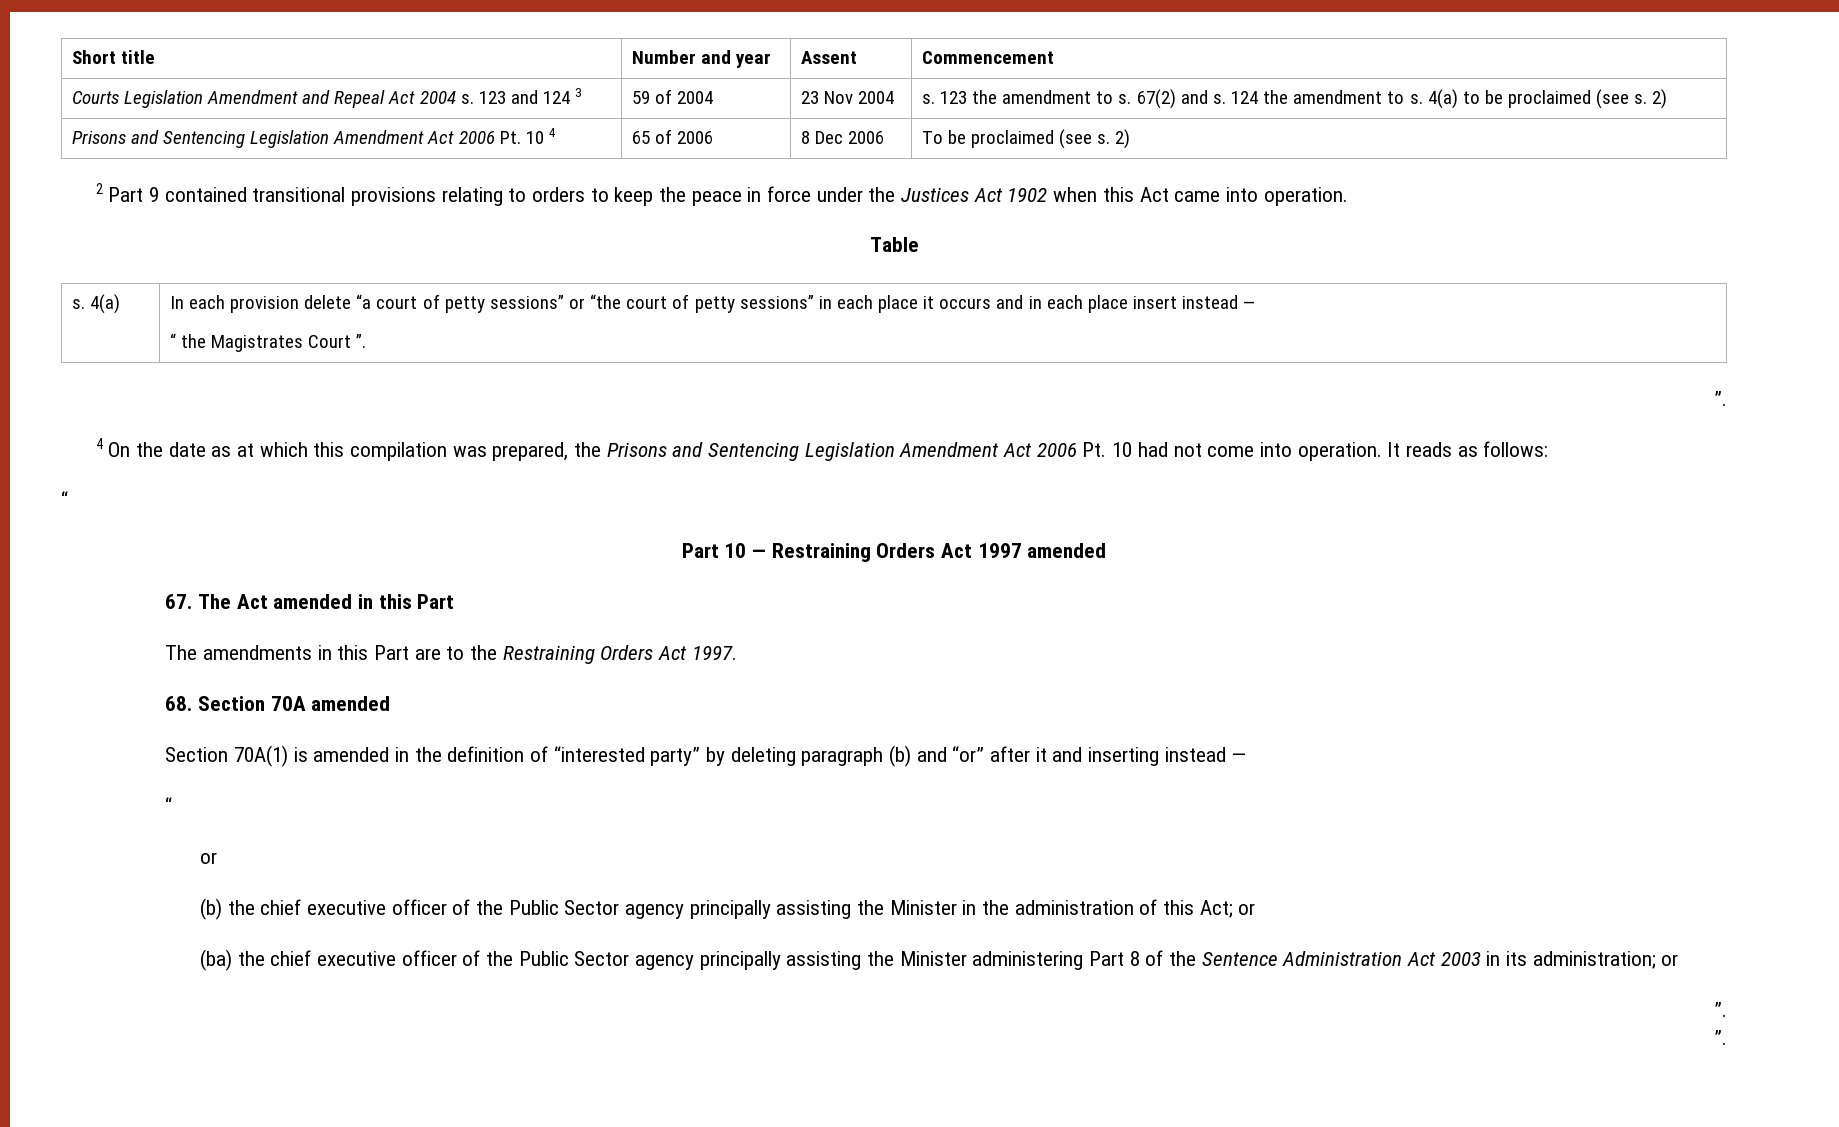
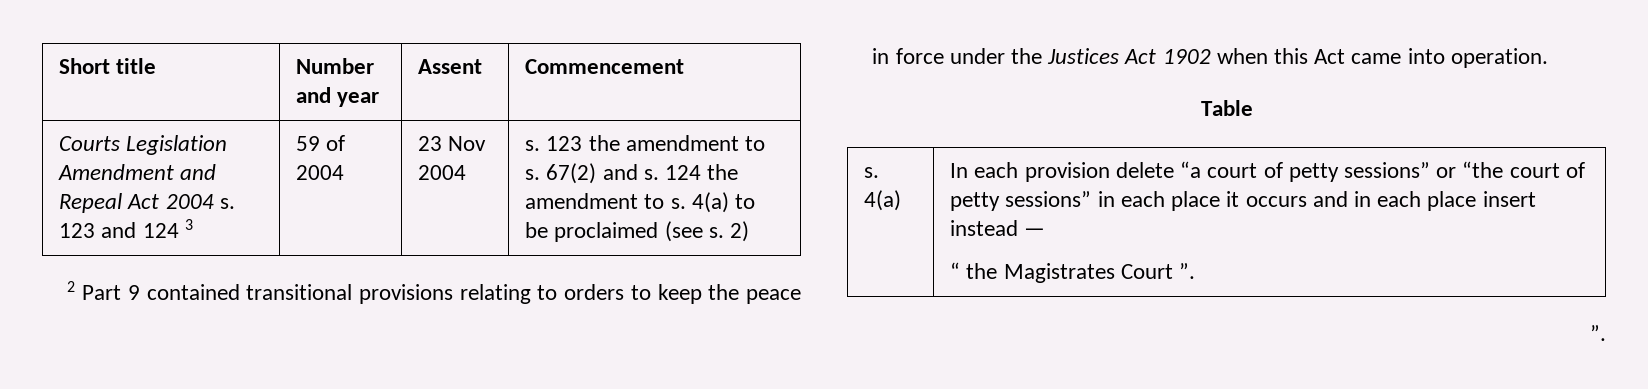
[71,128,556,148] [631,129,714,144] [800,131,885,144] [921,129,1131,149] // Prisons and Sentencing Legislation Amendment Act 2006 Pt. 10 4 | 65 of 2006 | 8 Dec 2006 | To be proclaimed (see s. 2) -> (750, 231) none
[95,438,1549,461] [61,491,68,507] [681,543,1107,562] [165,594,455,609] [165,645,737,664] [165,696,391,711] [165,745,1247,767] [165,797,173,813] [200,852,218,864] [200,898,1256,920] [200,949,1679,971] [1714,1002,1727,1017] [1714,1030,1727,1045] // 4 On the date as at which this compilation was prepared, the Prisons and Sentencing Legislation Amendment Act 2006 Pt. 10 had not come into operation. It reads as follows: // “ // Part 10 — Restraining Orders Act 1997 amended // 67. The Act amended in this Part // The amendments in this Part are to the Restraining Orders Act 1997. // 68. Section 70A amended // Section 70A(1) is amended in the definition of “interested party” by deleting paragraph (b) and “or” after it and inserting instead — // “ // or // (b) the chief executive officer of the Public Sector agency principally assisting the Minister in the administration of this Act; or // (ba) the chief executive officer of the Public Sector agency principally assisting the Minister administering Part 8 of the Sentence Administration Act 2003 in its administration; or // ”. // ”. -> (1606, 333) none

